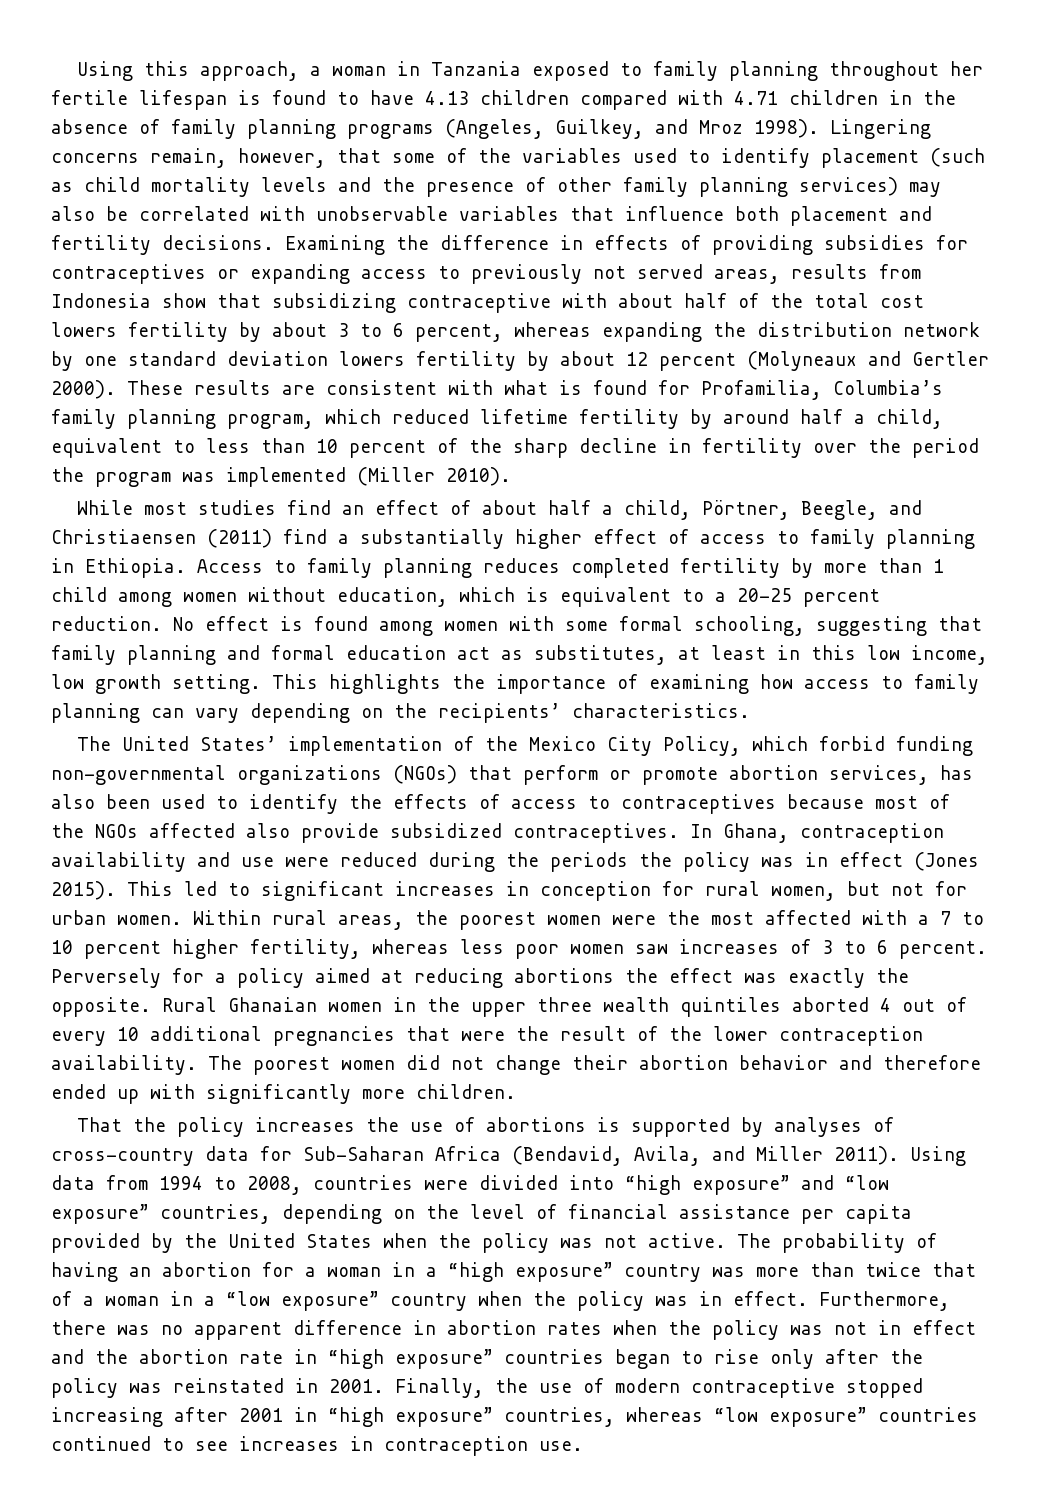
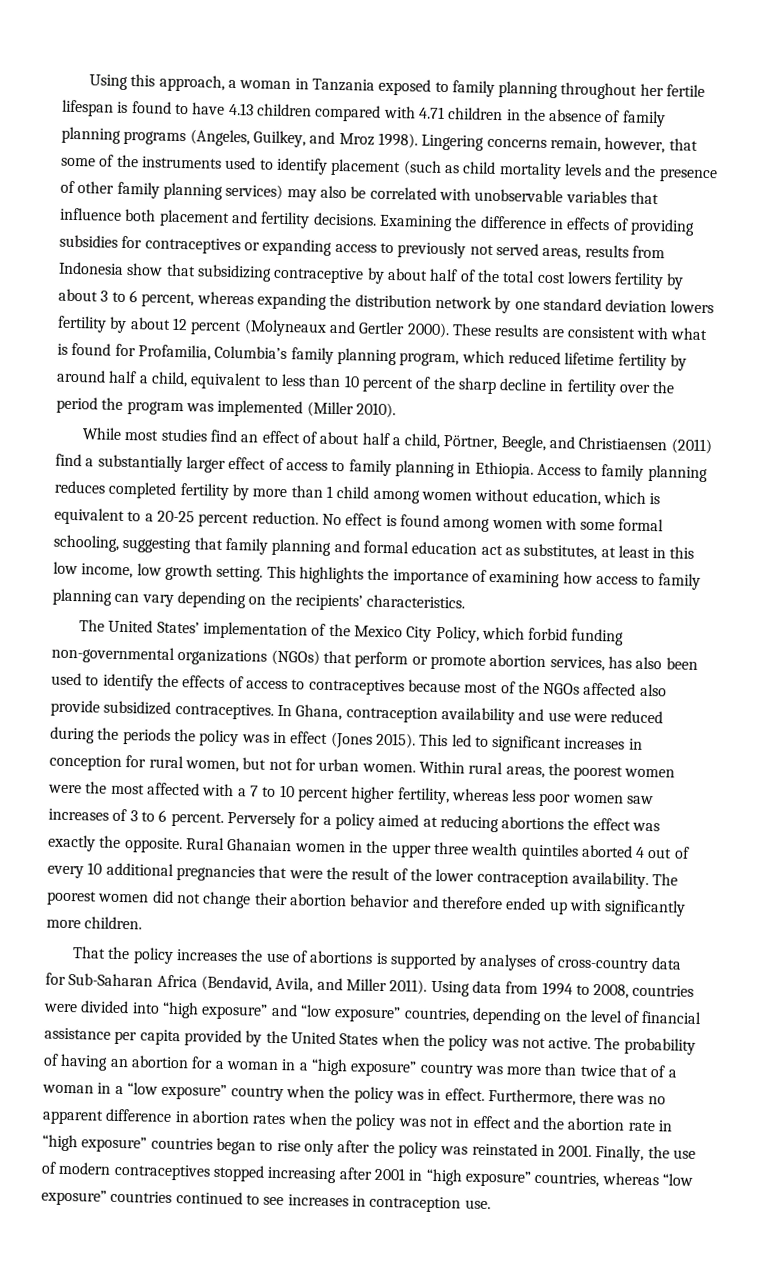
[522,148,622,163] variables -> [141,156,222,169] instruments
[562,293,607,308] with -> [366,267,385,284] by
[515,529,582,549] higher -> [185,456,226,473] larger
[691,1378,835,1398] contraceptive -> [113,1163,211,1181] contraceptives

